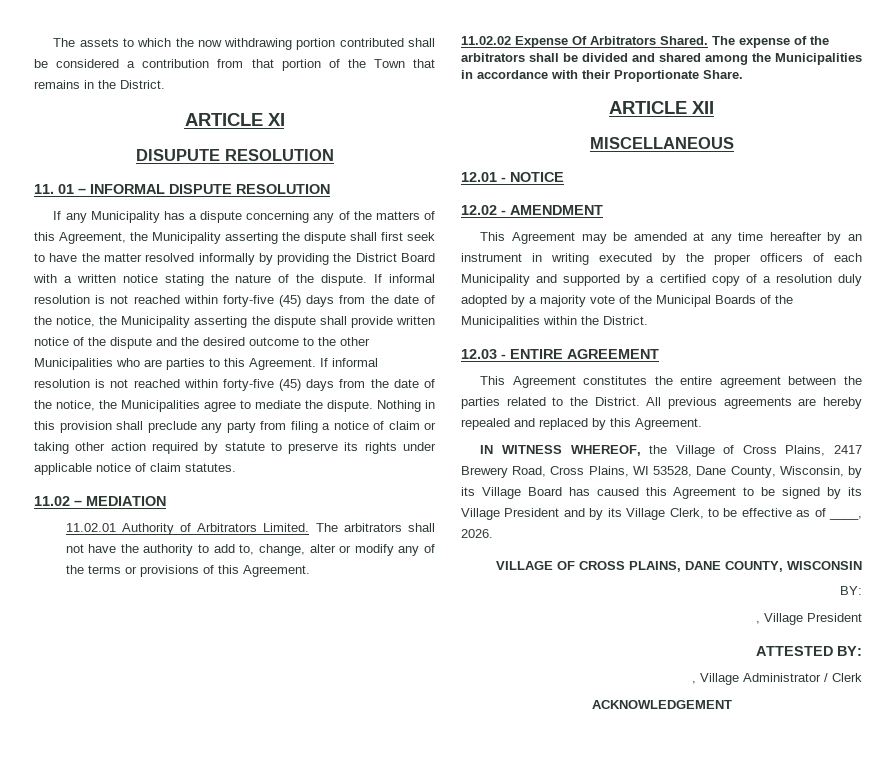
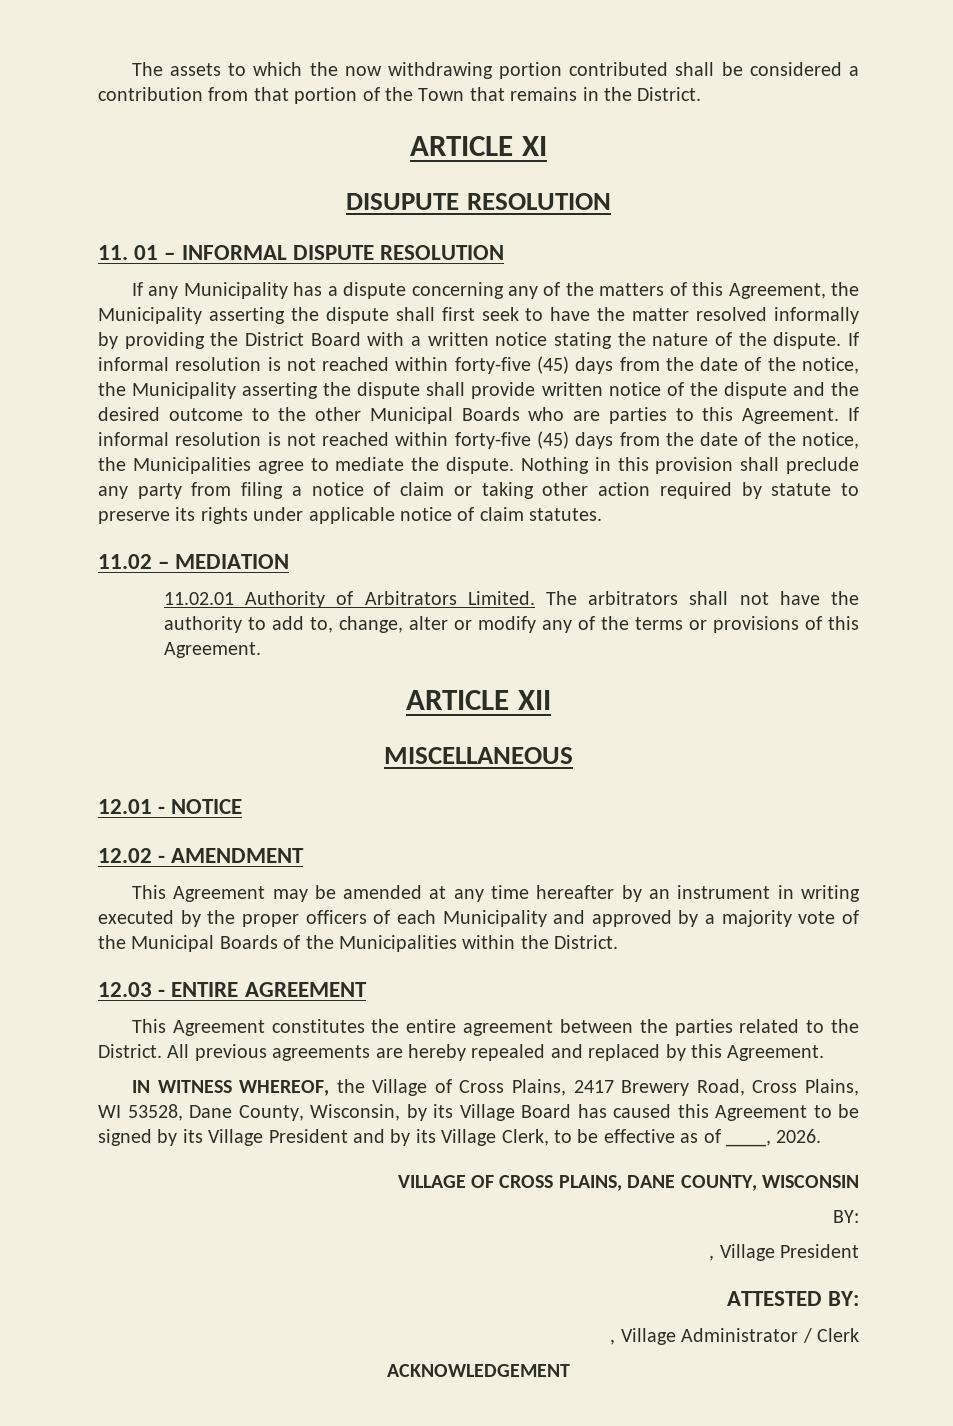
[34,358,113,370] Municipalities -> [369,407,520,424] Municipal Boards
[461,36,829,48] [461,53,862,65] [461,70,743,82] // 11.02.02 Expense Of Arbitrators Shared. The expense of the arbitrators shall be divided and shared among the Municipalities in accordance with their Proportionate Share. -> (261, 650) none
[563,274,862,286] [461,295,507,307] supported by a certified copy of a resolution duly adopted -> [591,910,672,927] approved

